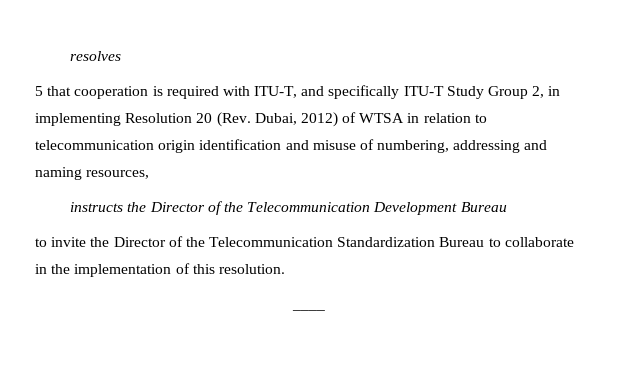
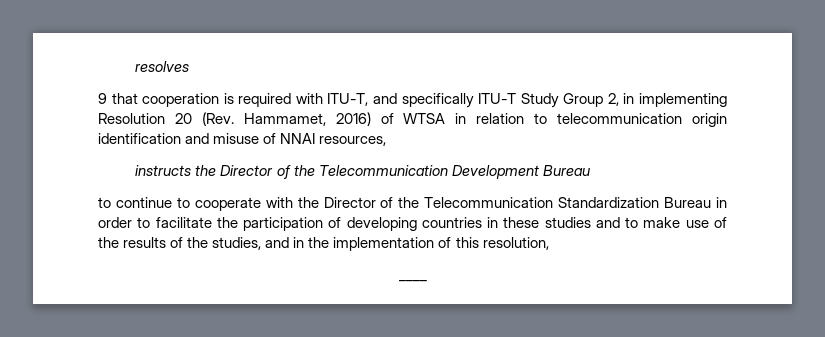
[35,86,43,96] 5 -> [98,93,107,104] 9
[254,112,338,127] Dubai, 2012) -> [243,112,371,126] Hammamet, 2016)
[377,140,548,153] [35,167,82,180] numbering, addressing and naming -> [280,133,316,144] NNAI
[51,237,87,247] invite -> [115,197,293,211] continue to cooperate with
[488,237,574,247] to collaborate -> [716,197,727,208] [98,217,727,231] [98,237,290,250] in order to facilitate the participation of developing countries in these studies and to make use of the results of the studies, and
[218,264,285,274] resolution. -> [482,237,549,250] resolution,

